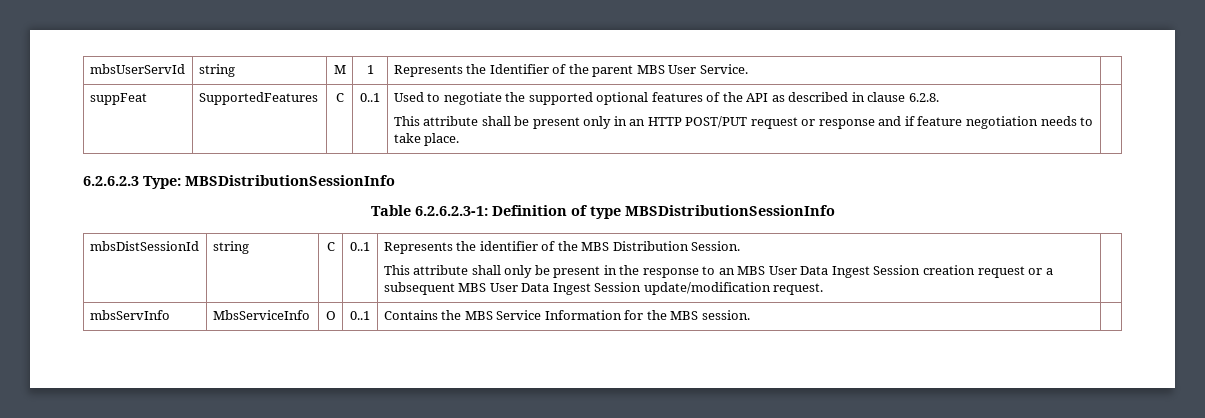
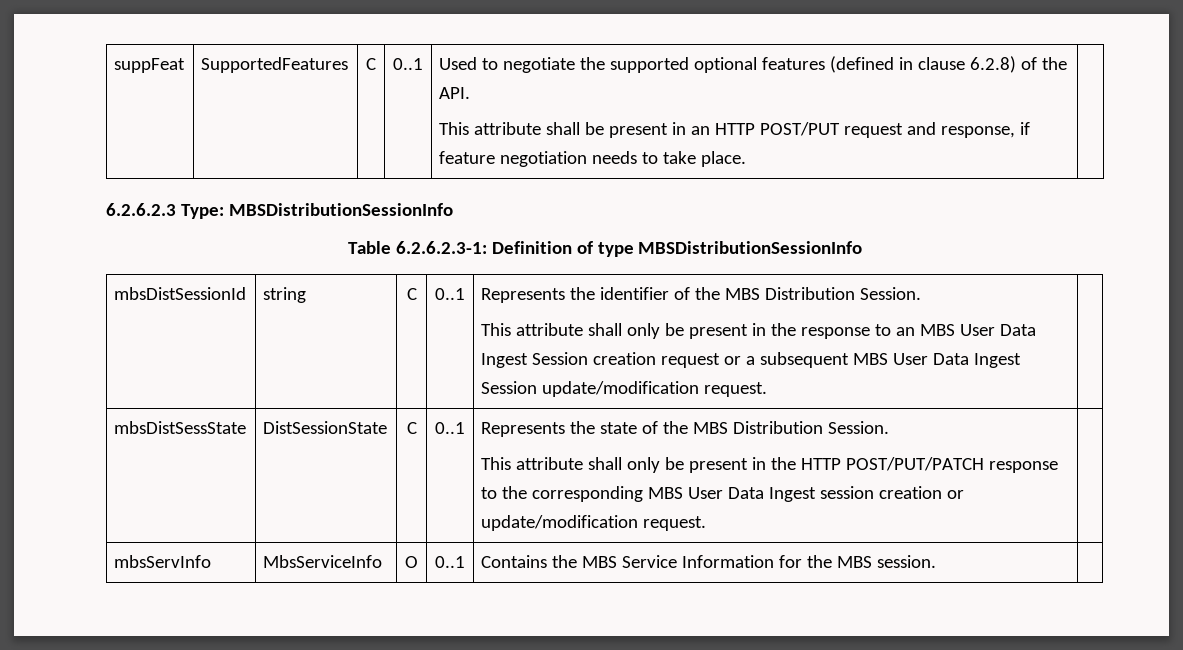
[89,64,185,74] [198,64,235,77] [333,65,346,74] [366,65,374,74] [393,64,748,77] mbsUserServId | string | M | 1 | Represents the Identifier of the parent MBS User Service. | // -> (114, 65) none
[706,92,939,102] of the API as described in clause 6.2.8. -> [829,56,1067,73] [439,87,471,99] (defined in clause 6.2.8) of the API.
[583,116,612,129] only -> (668, 130) none
[801,116,902,129] or response and -> [906,122,1015,138] and response,
(824, 289) none -> [114,421,247,434] [263,421,388,434] [406,422,417,434] [435,422,465,434] [481,421,889,437] [481,457,1058,473] [481,486,964,502] [481,515,707,531] // mbsDistSessState | DistSessionState | C | 0..1 | Represents the state of the MBS Distribution Session. // This attribute shall only be present in the HTTP POST/PUT/PATCH response to the corresponding MBS User Data Ingest session creation or update/modification request. |

